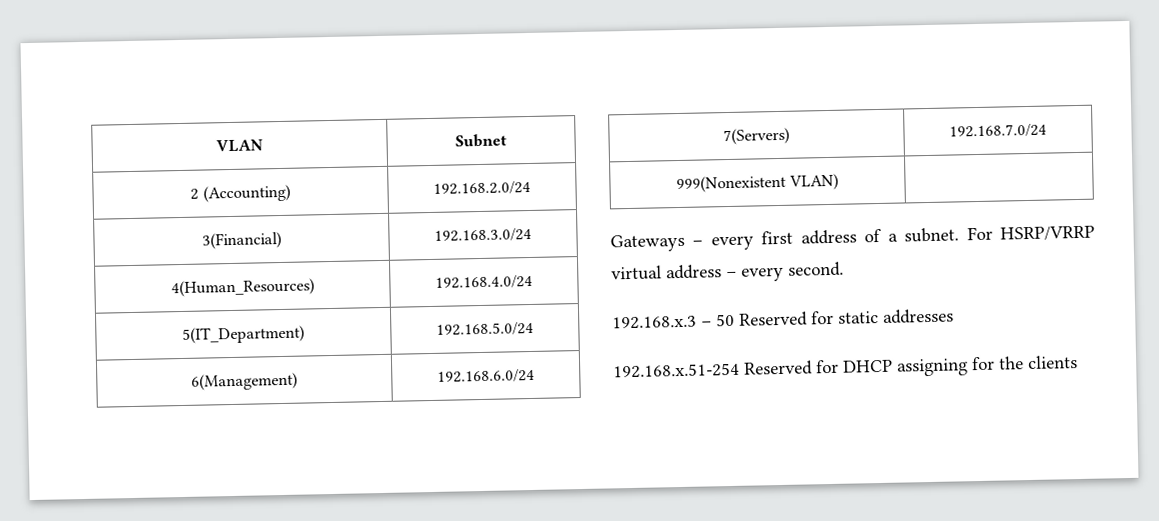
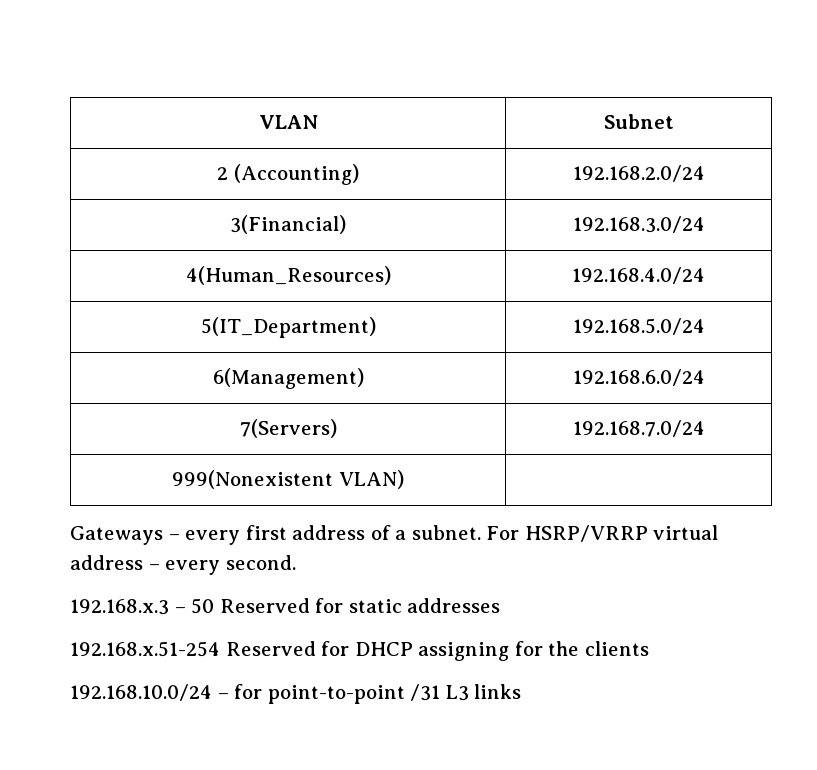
(1078, 362) none -> [70,684,522,704] // 192.168.10.0/24 – for point-to-point /31 L3 links

